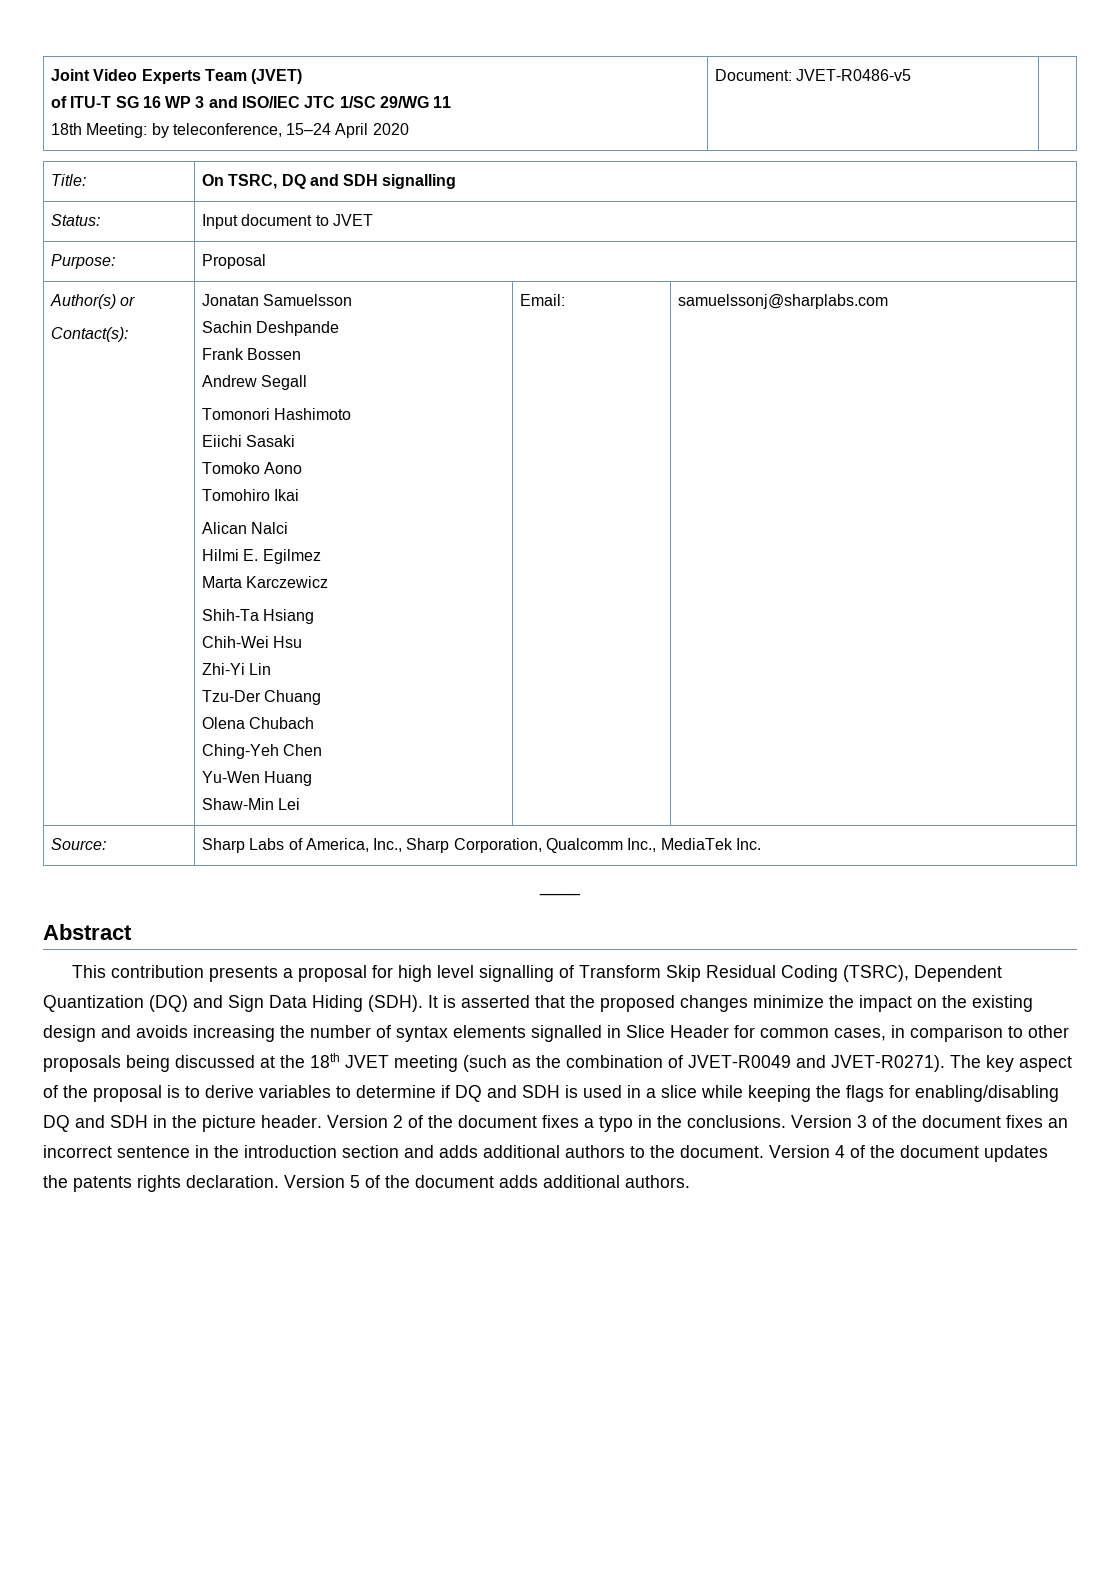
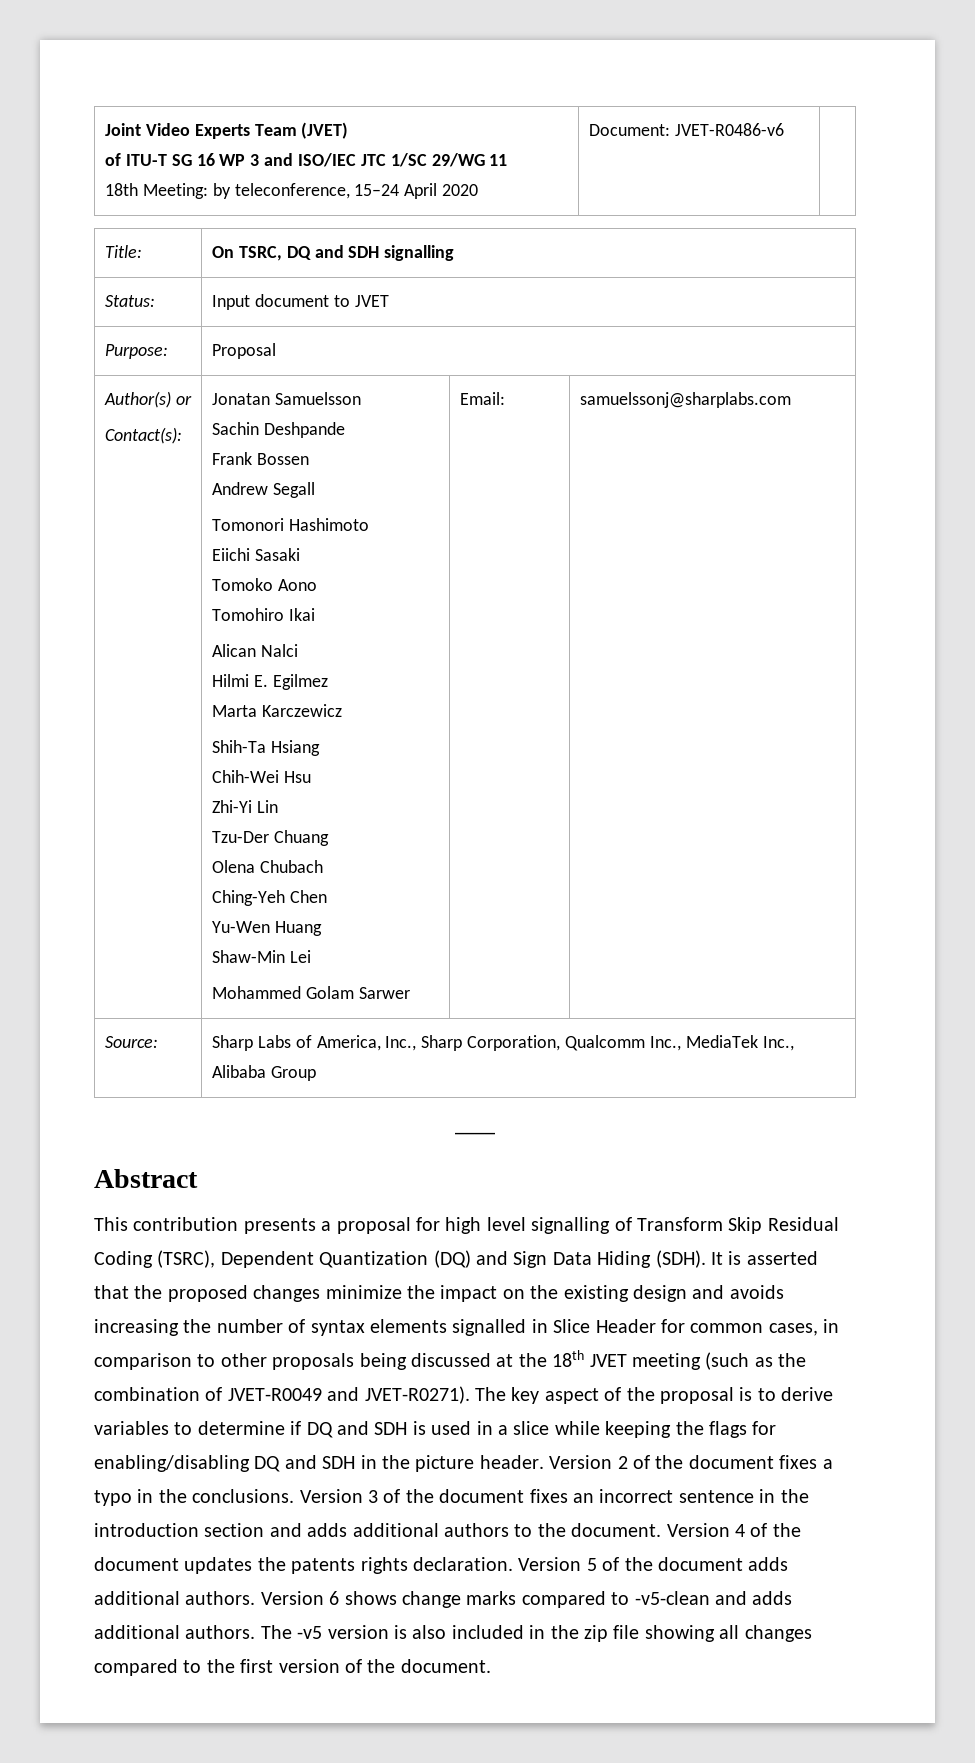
[796,69,912,81] JVET-R0486-v5 -> [674,123,784,136] JVET-R0486-v6
(301, 804) none -> [212,986,410,999] // Mohammed Golam Sarwer
[736,838,762,850] Inc. -> [762,1036,794,1051] [212,1065,316,1081] Inc., Alibaba Group
(690, 1181) none -> [260,1591,793,1608] [94,1625,812,1642] [94,1659,491,1676] Version 6 shows change marks compared to -v5-clean and adds additional authors. The -v5 version is also included in the zip file showing all changes compared to the first version of the document.

